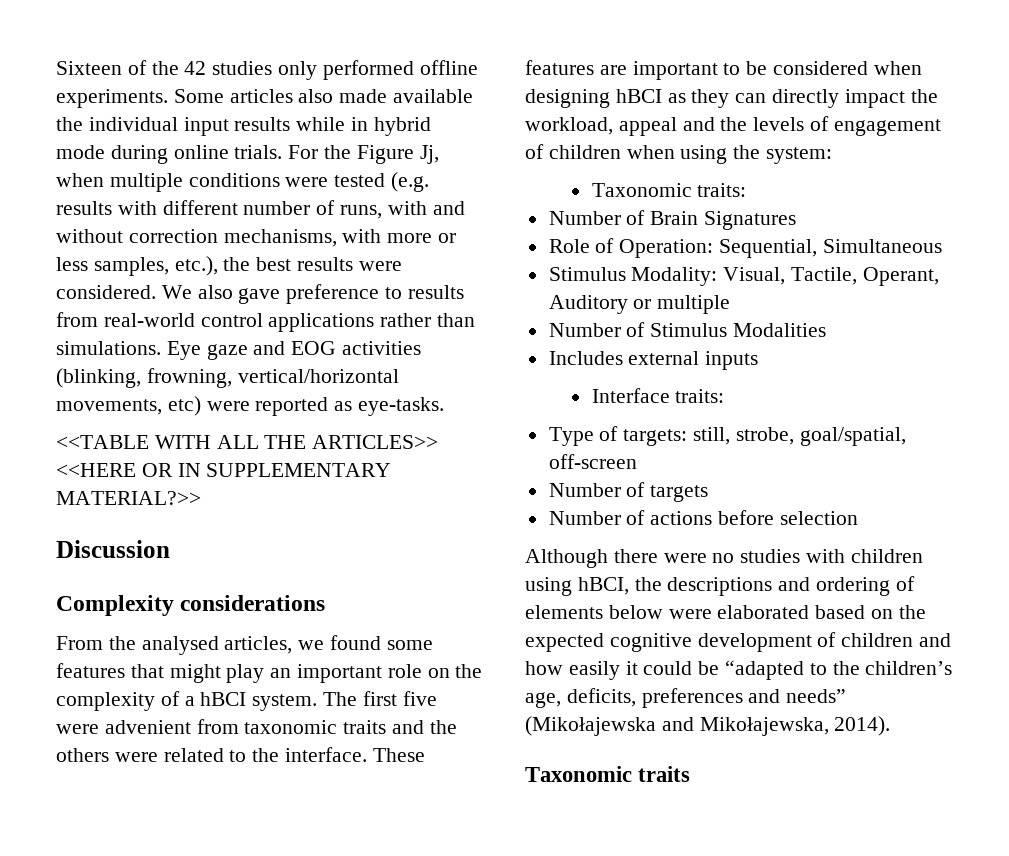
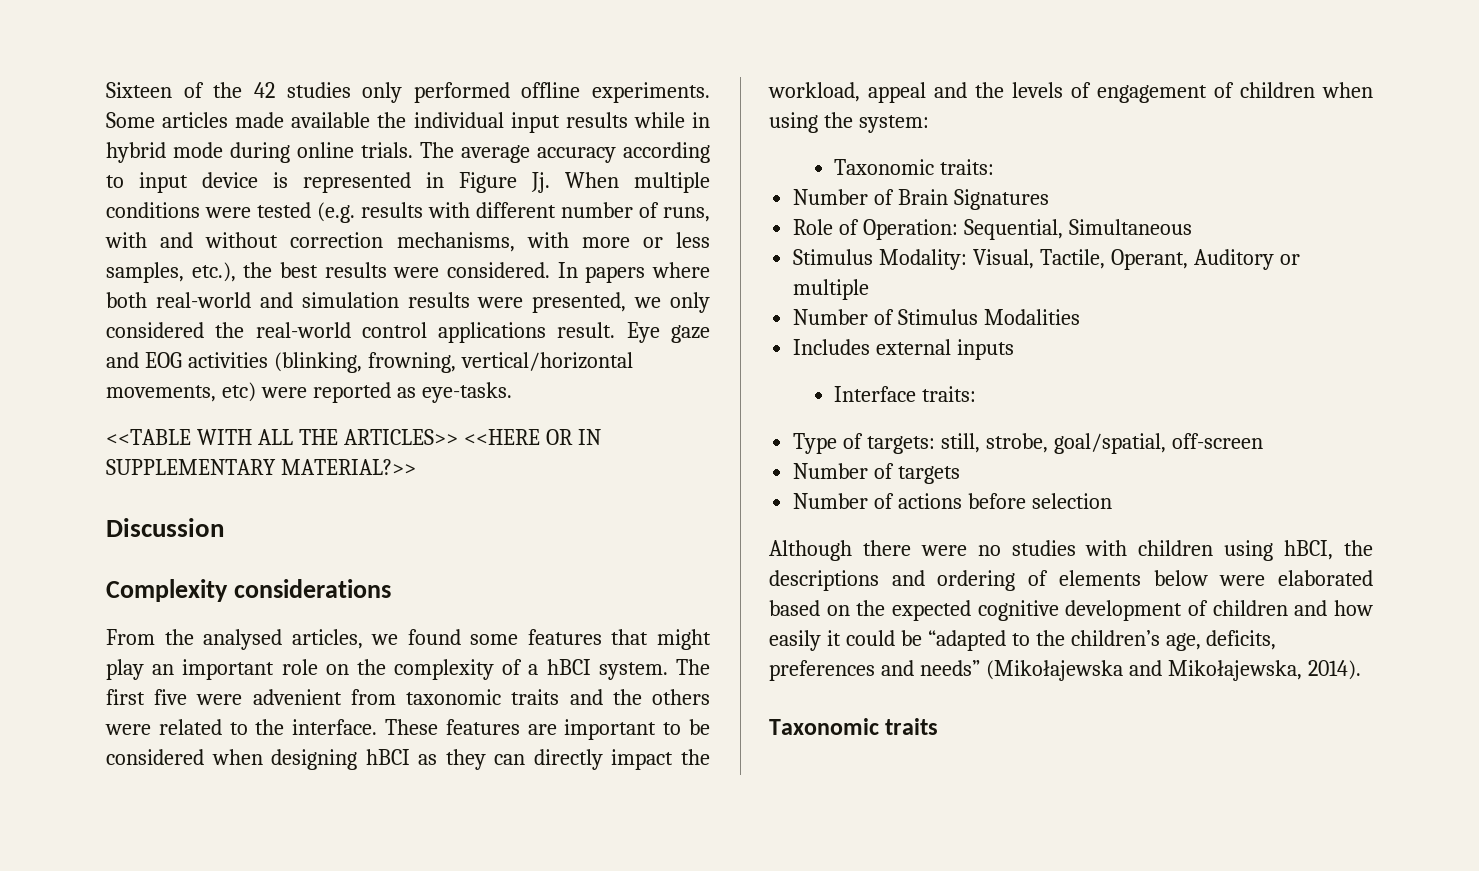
[298,89,334,103] also -> (229, 120) none
[288,145,439,164] [56,173,104,187] For the Figure Jj, when -> [420,142,710,163] [106,172,619,193] The average accuracy according to input device is represented in Figure Jj. When
[161,284,464,304] [56,312,476,332] [56,341,161,355] We also gave preference to results from real-world control applications rather than simulations. -> [557,262,710,283] [106,292,710,313] [106,322,616,343] In papers where both real-world and simulation results were presented, we only considered the real-world control applications result.

